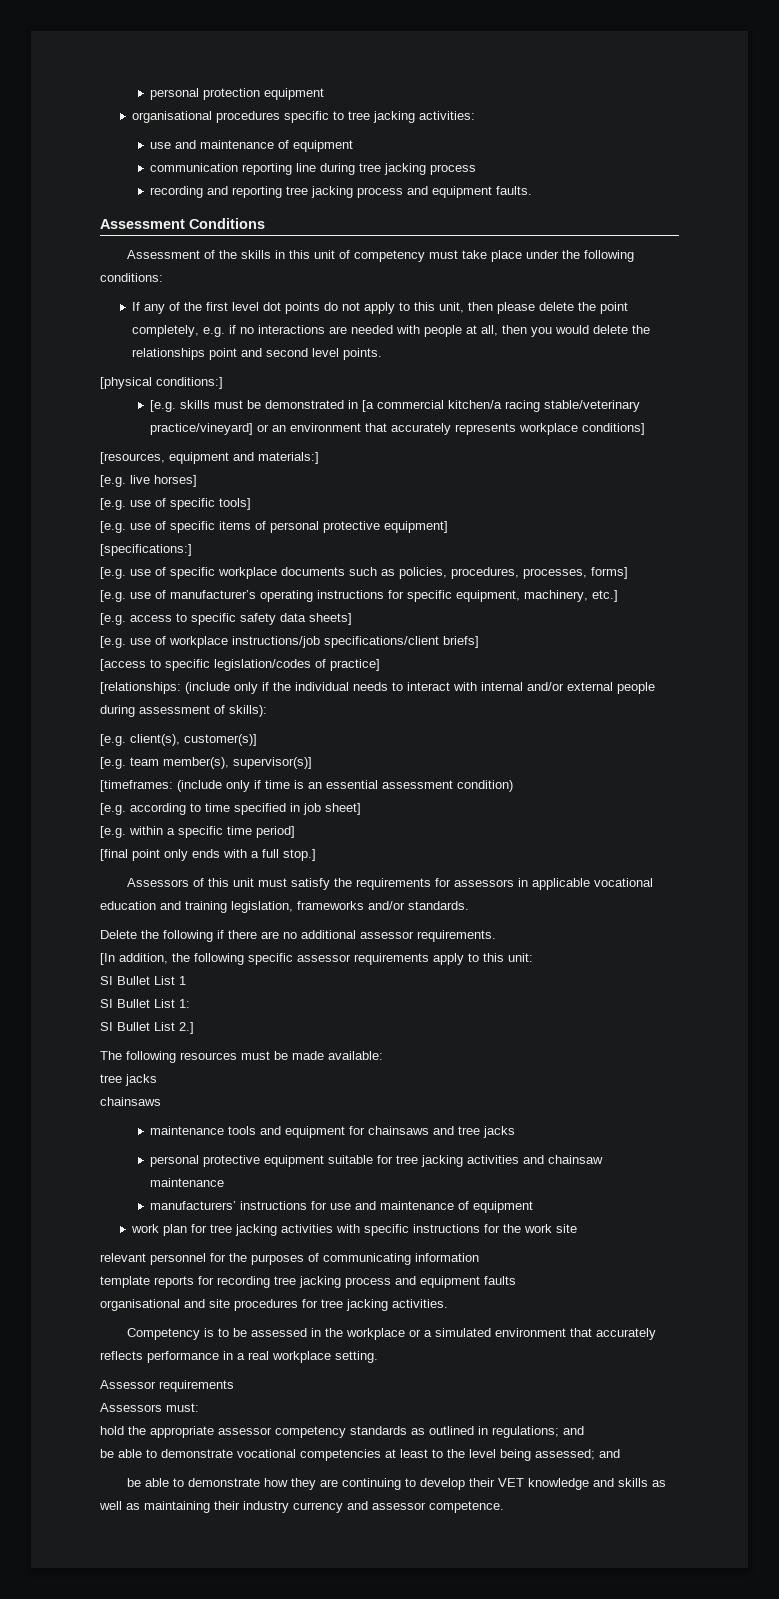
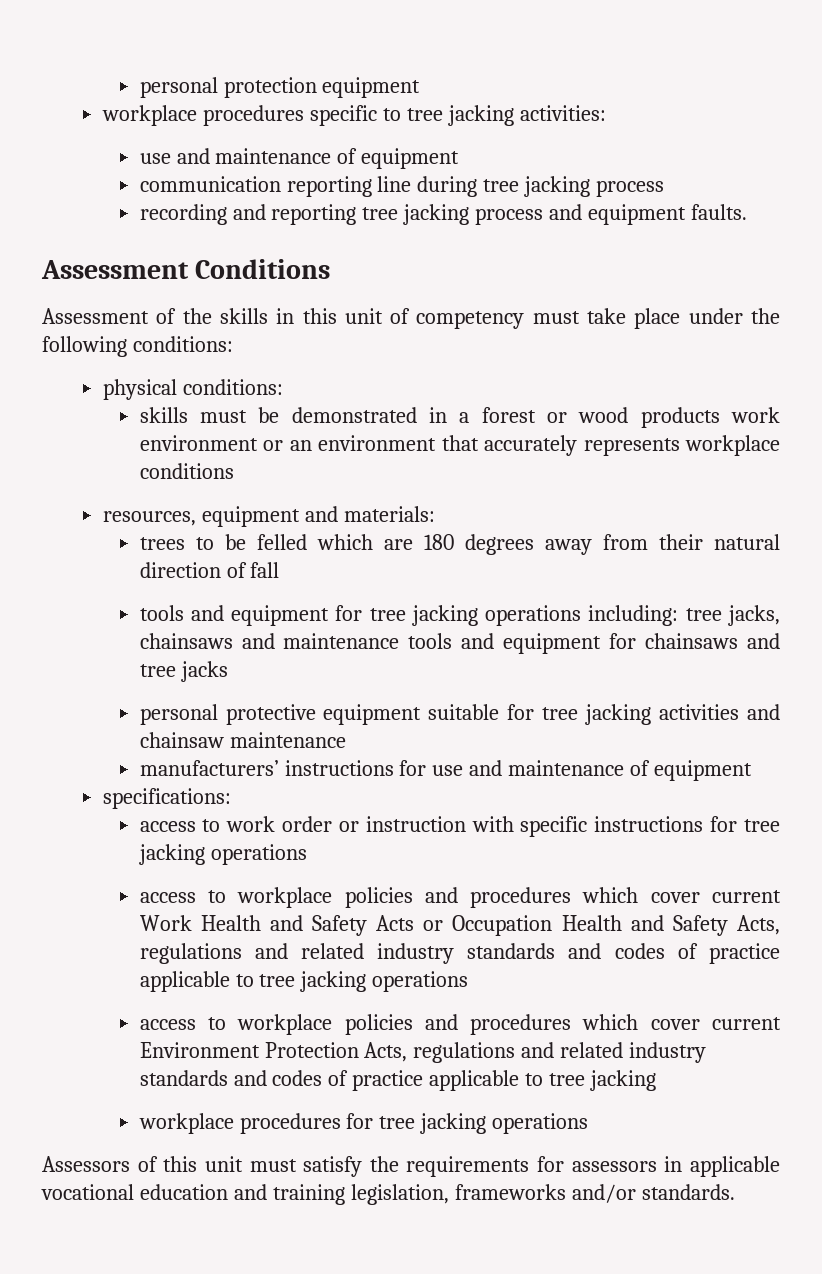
[131,111,212,123] organisational -> [101,105,197,126] workplace
[131,302,628,314] [131,325,650,337] [131,348,382,360] [100,377,223,389] [149,400,176,412] If any of the first level dot points do not apply to this unit, then please delete the point completely, e.g. if no interactions are needed with people at all, then you would delete the relationships point and second level points. // [physical conditions:] // [e.g. -> [102,379,283,400] physical conditions: //
[361,400,640,412] [149,423,253,435] [a commercial kitchen/a racing stable/veterinary practice/vineyard] -> [459,407,780,428] [139,435,258,451] a forest or wood products work environment
[581,423,645,435] [100,452,319,464] [100,475,197,487] [100,498,251,510] [100,521,448,533] [100,544,192,556] [100,567,628,579] [100,590,618,602] [100,613,352,625] [100,636,479,648] [100,659,380,671] [100,682,655,694] [100,705,267,717] [100,734,257,746] [100,757,312,769] [100,780,513,792] [100,803,361,815] [100,826,295,838] [100,849,316,861] [127,878,654,890] [100,901,469,913] [100,930,496,942] [100,953,533,965] [100,976,186,985] [100,999,190,1008] [100,1022,194,1034] [100,1051,383,1063] [100,1074,157,1086] [100,1097,161,1106] conditions] // [resources, equipment and materials:] // [e.g. live horses] // [e.g. use of specific tools] // [e.g. use of specific items of personal protective equipment] // [specifications:] // [e.g. use of specific workplace documents such as policies, procedures, processes, forms] // [e.g. use of manufacturer’s operating instructions for specific equipment, machinery, etc.] // [e.g. access to specific safety data sheets] // [e.g. use of workplace instructions/job specifications/client briefs] // [access to specific legislation/codes of practice] // [relationships: (include only if the individual needs to interact with internal and/or external people during assessment of skills): // [e.g. client(s), customer(s)] // [e.g. team member(s), supervisor(s)] // [timeframes: (include only if time is an essential assessment condition) // [e.g. according to time specified in job sheet] // [e.g. within a specific time period] // [final point only ends with a full stop.] // Assessors of this unit must satisfy the requirements for assessors in applicable vocational education and training legislation, frameworks and/or standards. // Delete the following if there are no additional assessor requirements. // [In addition, the following specific assessor requirements apply to this unit: // SI Bullet List 1 // SI Bullet List 1: // SI Bullet List 2.] // The following resources must be made available: // tree jacks // chainsaws // -> [139,463,234,479] [102,506,435,527] [139,534,780,555] [139,562,280,578] [139,605,781,626] [139,633,275,649] conditions // resources, equipment and materials: // trees to be felled which are 180 degrees away from their natural direction of fall // tools and equipment for tree jacking operations including: tree jacks, chainsaws and
[130,1224,577,1236] [100,1253,479,1265] [100,1276,516,1288] [100,1299,448,1311] [127,1328,657,1340] [100,1351,378,1363] [100,1380,234,1392] [100,1403,199,1412] [100,1426,584,1438] [100,1449,620,1461] [127,1478,667,1490] [99,1501,504,1513] work plan for tree jacking activities with specific instructions for the work site // relevant personnel for the purposes of communicating information // template reports for recording tree jacking process and equipment faults // organisational and site procedures for tree jacking activities. // Competency is to be assessed in the workplace or a simulated environment that accurately reflects performance in a real workplace setting. // Assessor requirements // Assessors must: // hold the appropriate assessor competency standards as outlined in regulations; and // be able to demonstrate vocational competencies at least to the level being assessed; and // be able to demonstrate how they are continuing to develop their VET knowledge and skills as well as maintaining their industry currency and assessor competence. -> [102,788,231,809] [139,816,780,837] [138,844,307,865] [139,887,782,908] [139,915,781,936] [139,943,781,964] [139,971,469,992] [139,1014,782,1035] [139,1042,707,1063] [139,1070,657,1091] [138,1113,589,1134] [42,1156,780,1177] [41,1184,735,1205] specifications: // access to work order or instruction with specific instructions for tree jacking operations // access to workplace policies and procedures which cover current Work Health and Safety Acts or Occupation Health and Safety Acts, regulations and related industry standards and codes of practice applicable to tree jacking operations // access to workplace policies and procedures which cover current Environment Protection Acts, regulations and related industry standards and codes of practice applicable to tree jacking // workplace procedures for tree jacking operations // Assessors of this unit must satisfy the requirements for assessors in applicable vocational education and training legislation, frameworks and/or standards.

